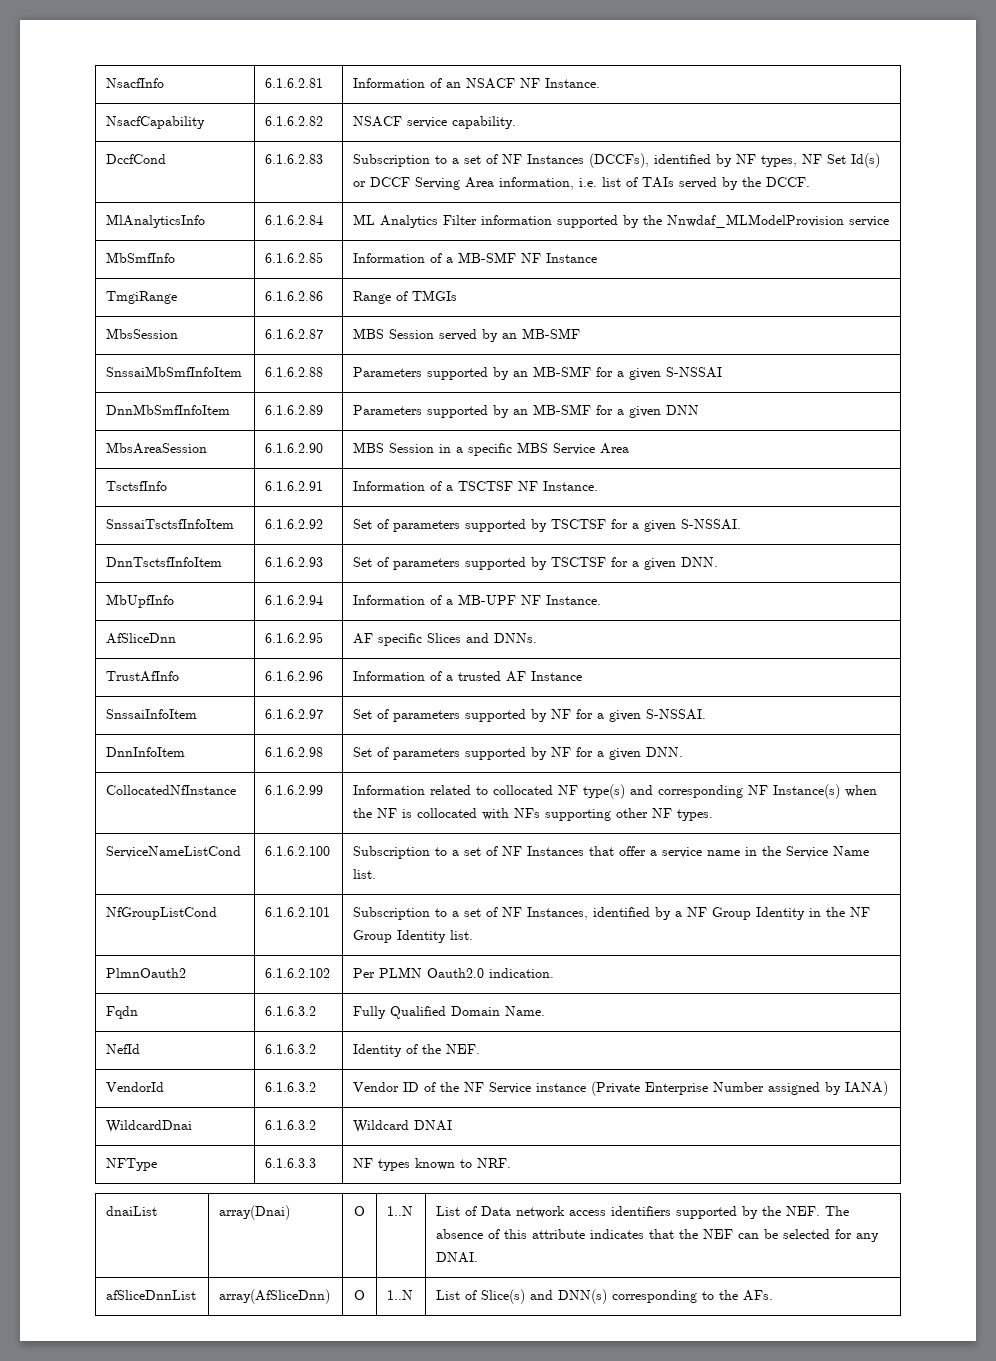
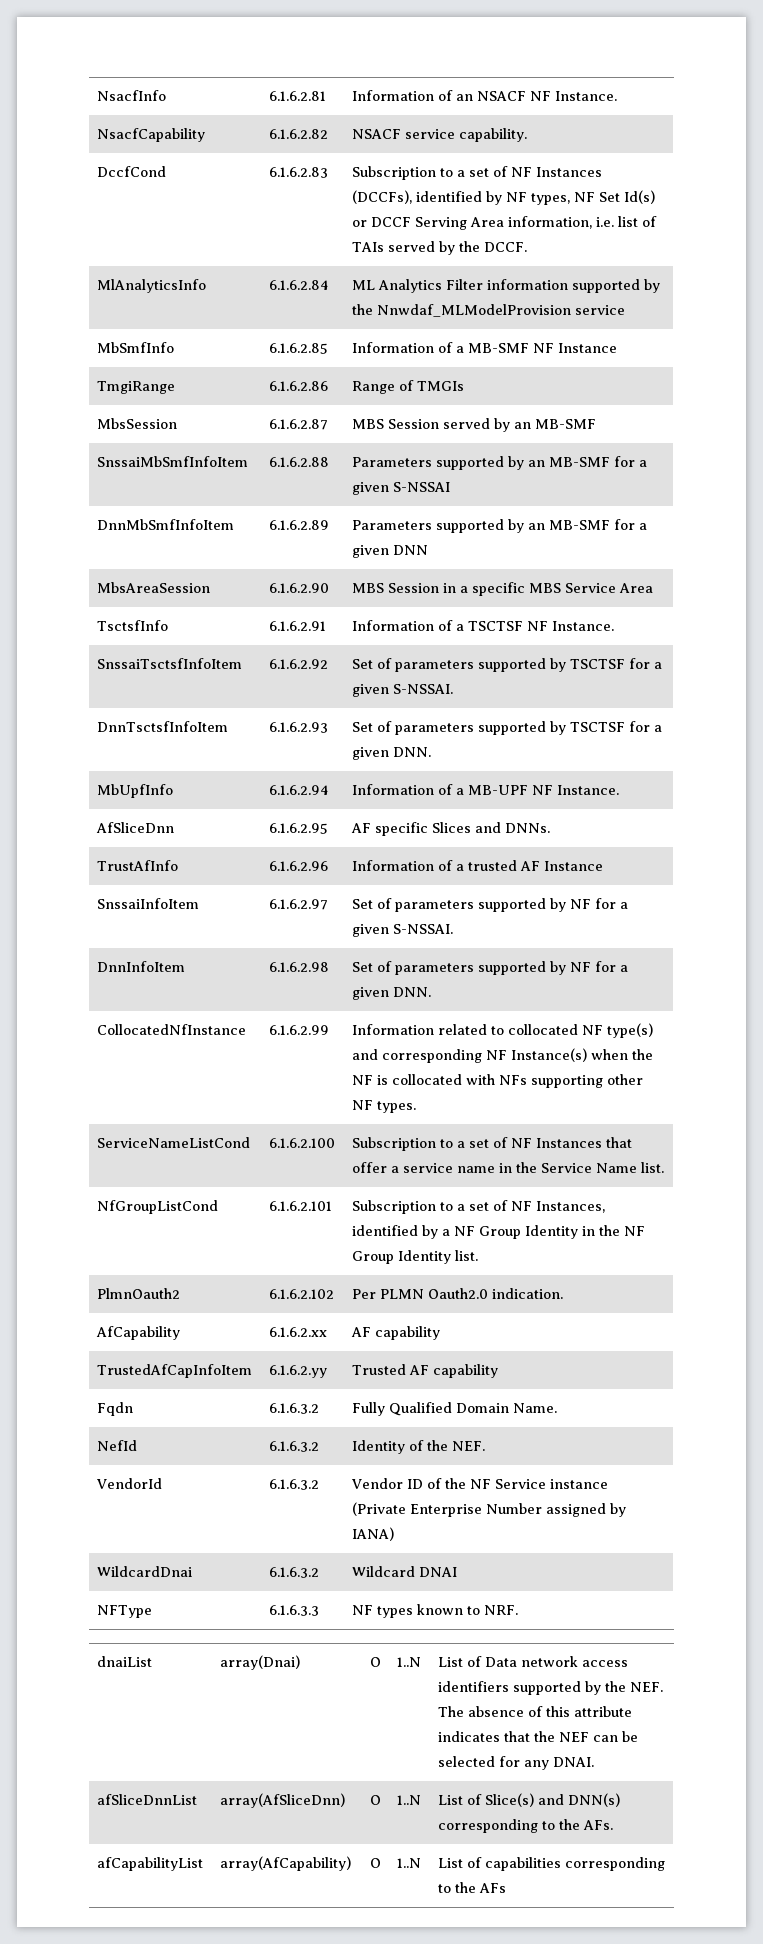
(555, 973) none -> [96,1326,181,1340] [269,1327,328,1337] [351,1326,441,1340] [97,1364,253,1378] [269,1365,328,1378] [352,1364,499,1378] // AfCapability | 6.1.6.2.xx | AF capability // TrustedAfCapInfoItem | 6.1.6.2.yy | Trusted AF capability
(774, 1295) none -> [97,1857,204,1871] [220,1856,352,1871] [369,1858,381,1868] [397,1858,422,1868] [438,1857,666,1871] [438,1882,507,1893] // afCapabilityList | array(AfCapability) | O | 1..N | List of capabilities corresponding to the AFs

